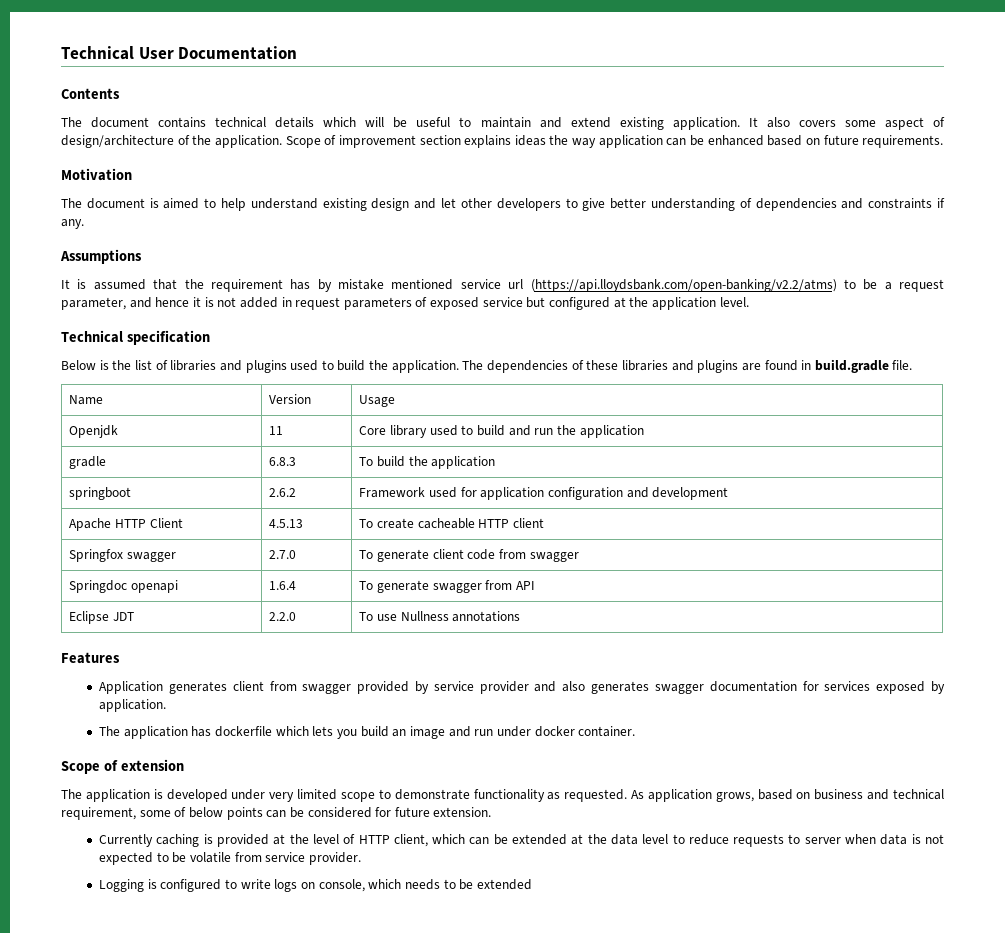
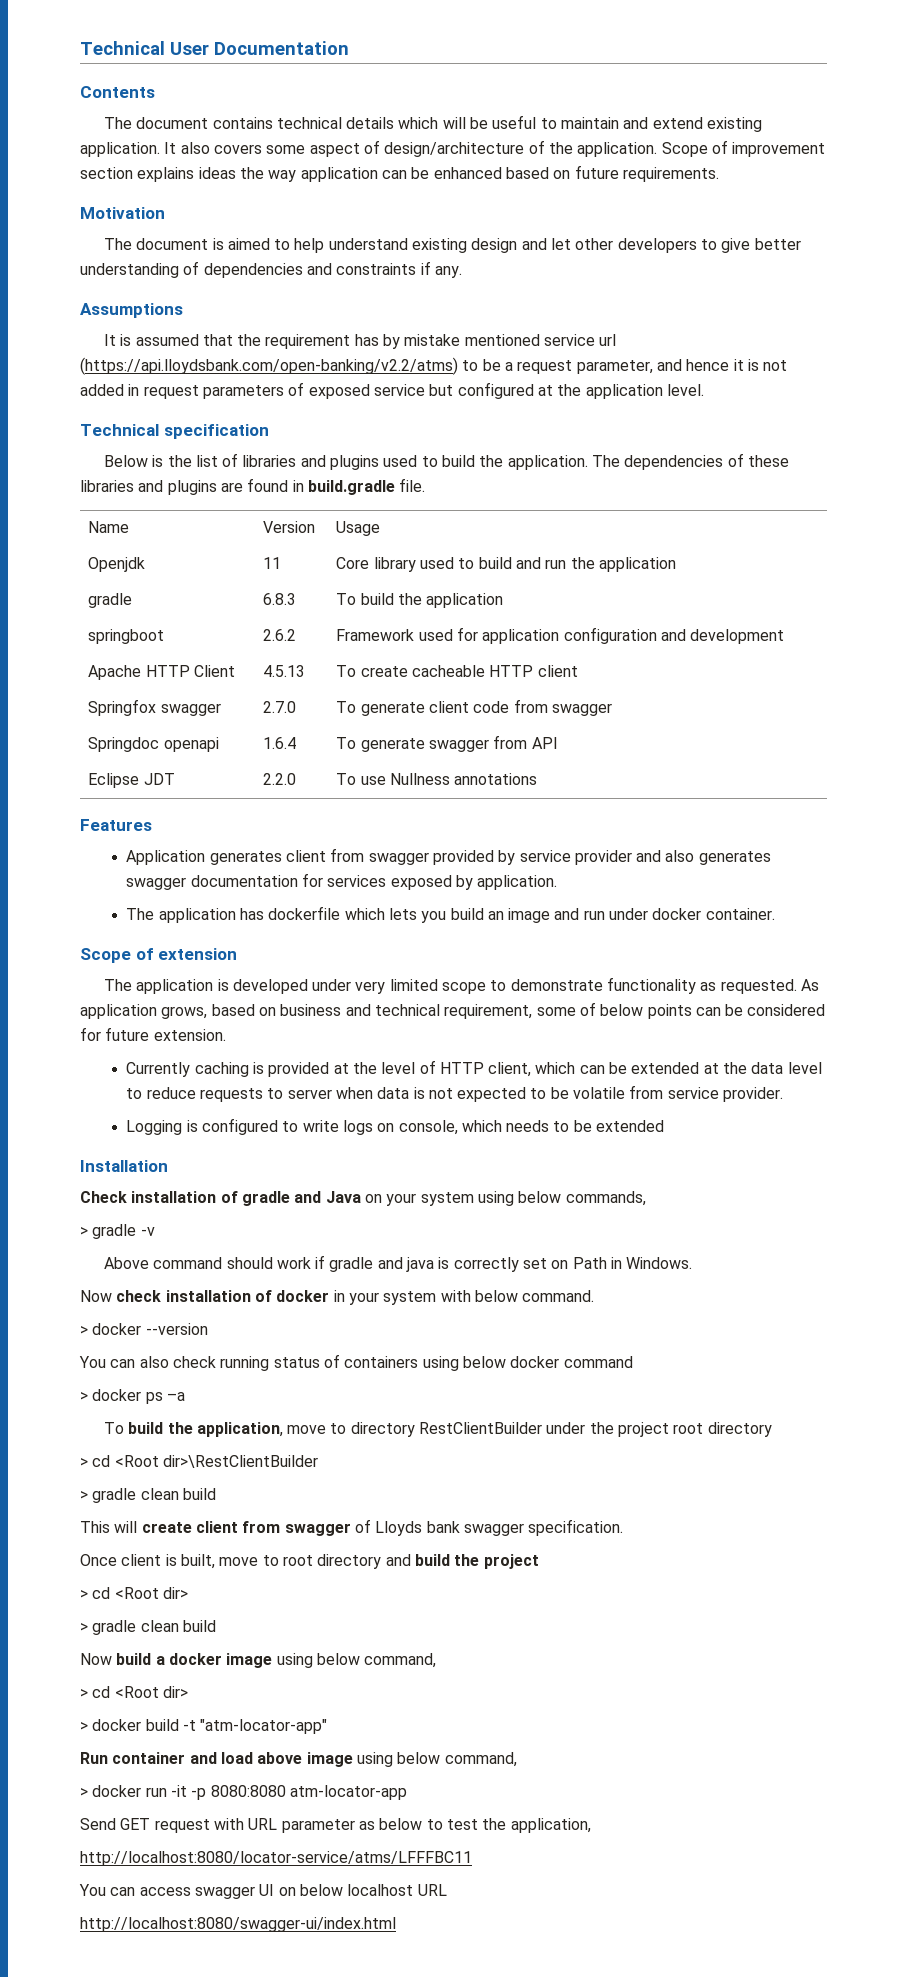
(532, 884) none -> [80,1160,168,1172] [80,1191,646,1206] [80,1224,155,1239] [103,1255,693,1272] [80,1290,595,1305] [80,1323,208,1335] [79,1354,633,1371] [80,1389,185,1404] [103,1422,772,1437] [80,1455,318,1468] [80,1488,216,1503] [80,1519,624,1536] [80,1554,539,1569] [80,1587,188,1599] [80,1620,216,1635] [80,1653,437,1668] [80,1686,188,1698] [80,1719,328,1734] [80,1752,517,1767] [80,1785,407,1800] [80,1818,591,1833] [80,1851,472,1866] [79,1884,447,1899] [80,1917,396,1932] // Installation // Check installation of gradle and Java on your system using below commands, // > gradle -v // Above command should work if gradle and java is correctly set on Path in Windows. // Now check installation of docker in your system with below command. // > docker --version // You can also check running status of containers using below docker command // > docker ps –a // To build the application, move to directory RestClientBuilder under the project root directory // > cd <Root dir>\RestClientBuilder // > gradle clean build // This will create client from swagger of Lloyds bank swagger specification. // Once client is built, move to root directory and build the project // > cd <Root dir> // > gradle clean build // Now build a docker image using below command, // > cd <Root dir> // > docker build -t "atm-locator-app" // Run container and load above image using below command, // > docker run -it -p 8080:8080 atm-locator-app // Send GET request with URL parameter as below to test the application, // http://localhost:8080/locator-service/atms/LFFFBC11 // You can access swagger UI on below localhost URL // http://localhost:8080/swagger-ui/index.html

